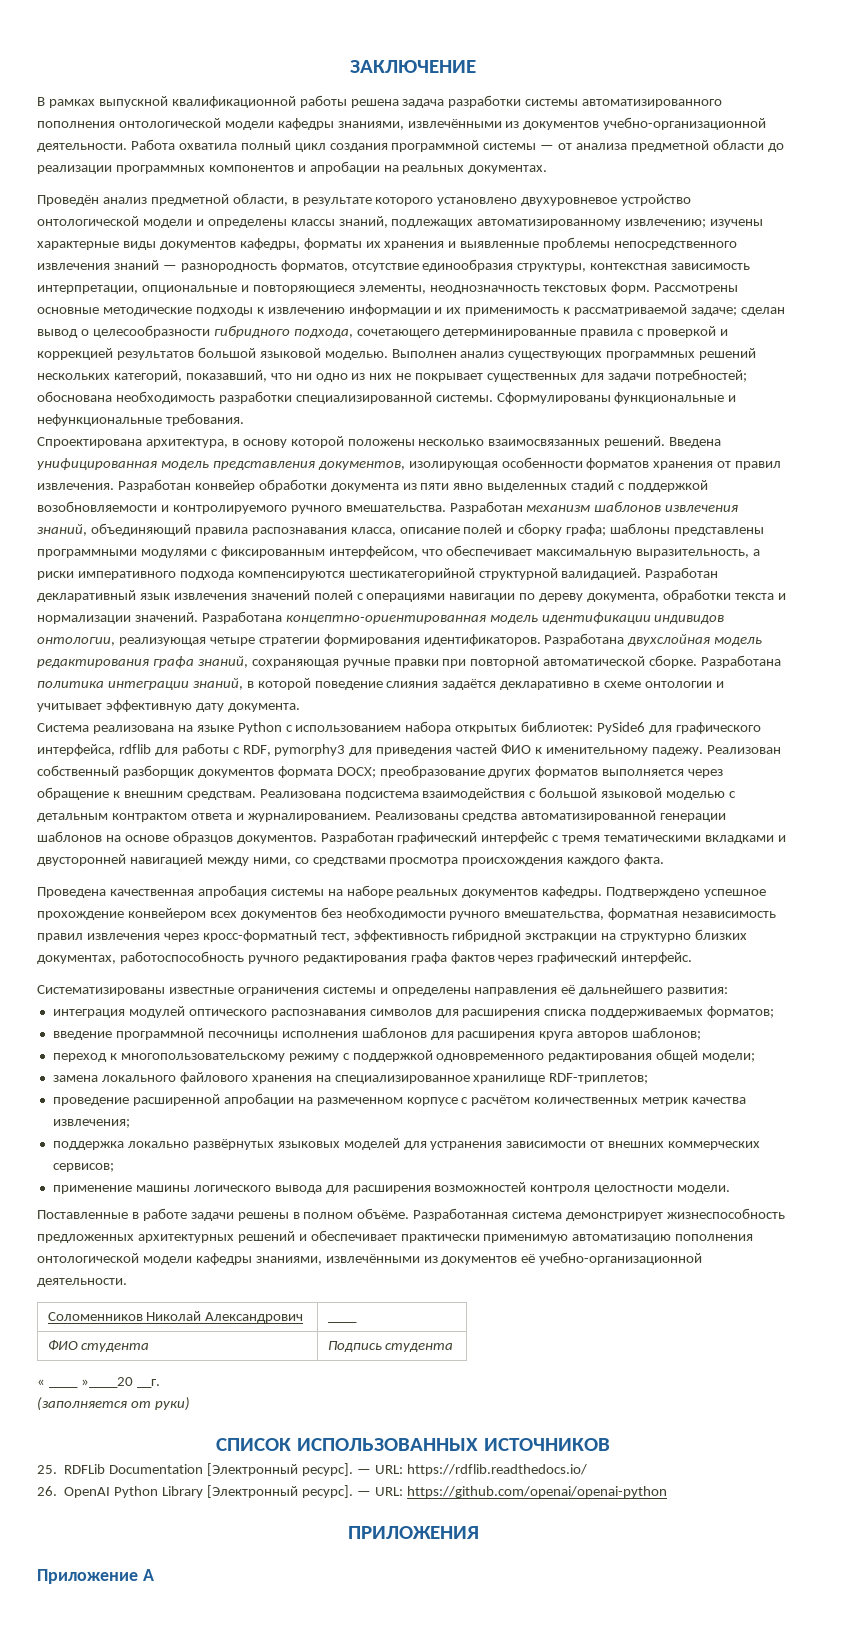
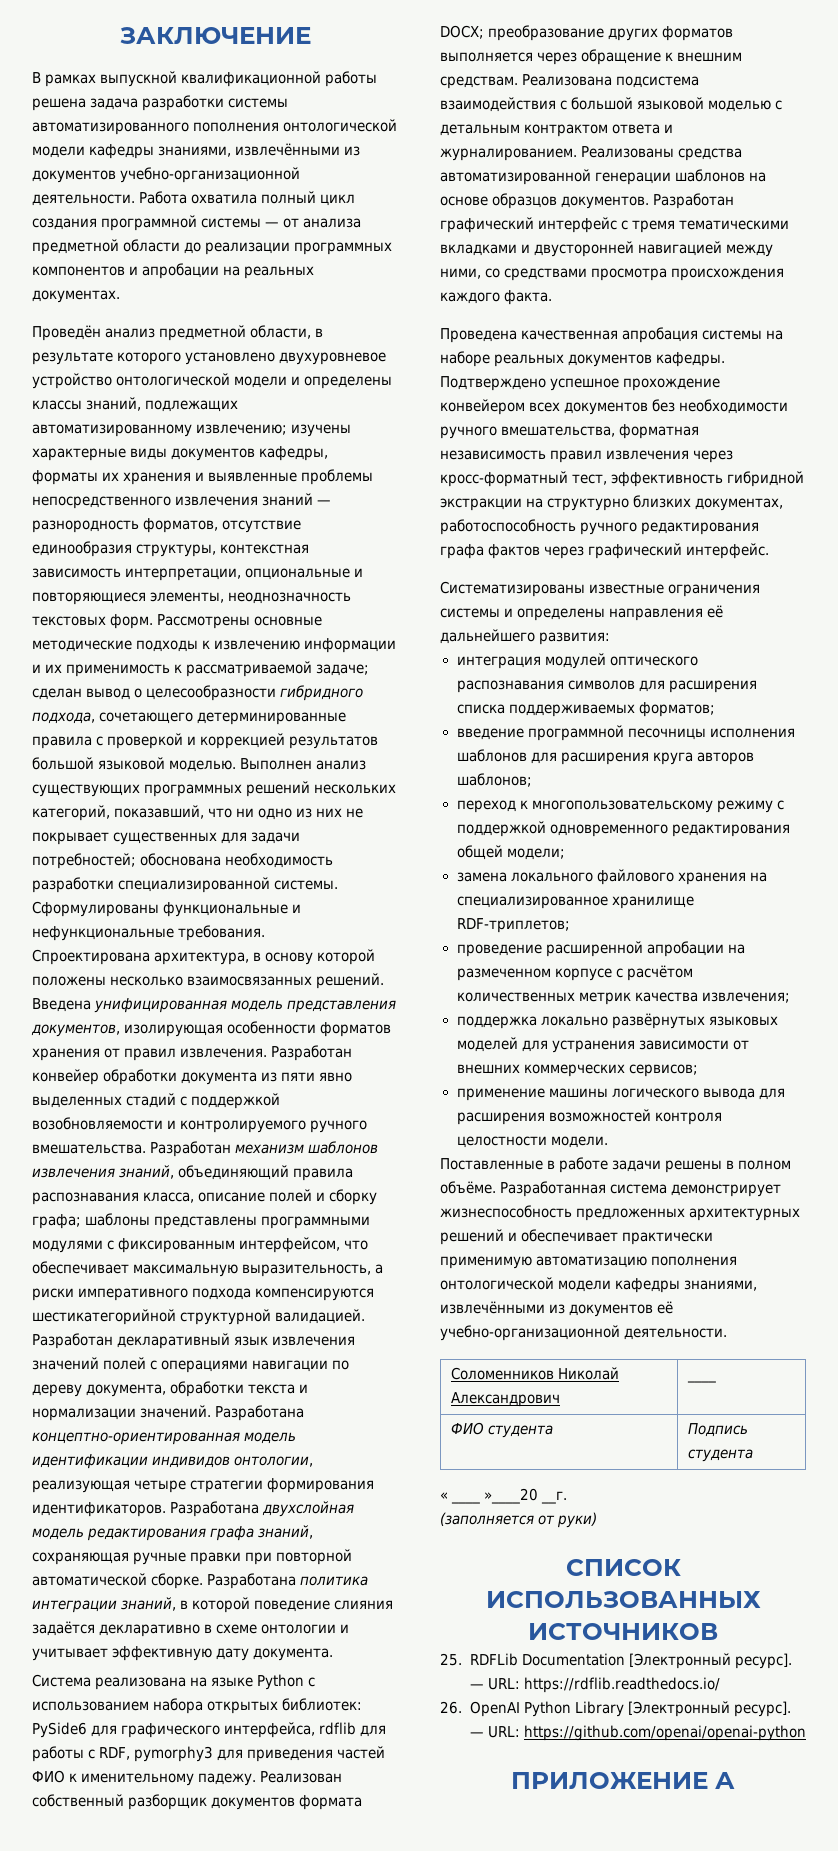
[347,1526,479,1539] [37,1569,138,1584] ПРИЛОЖЕНИЯ // Приложение -> [511,1772,708,1789] ПРИЛОЖЕНИЕ

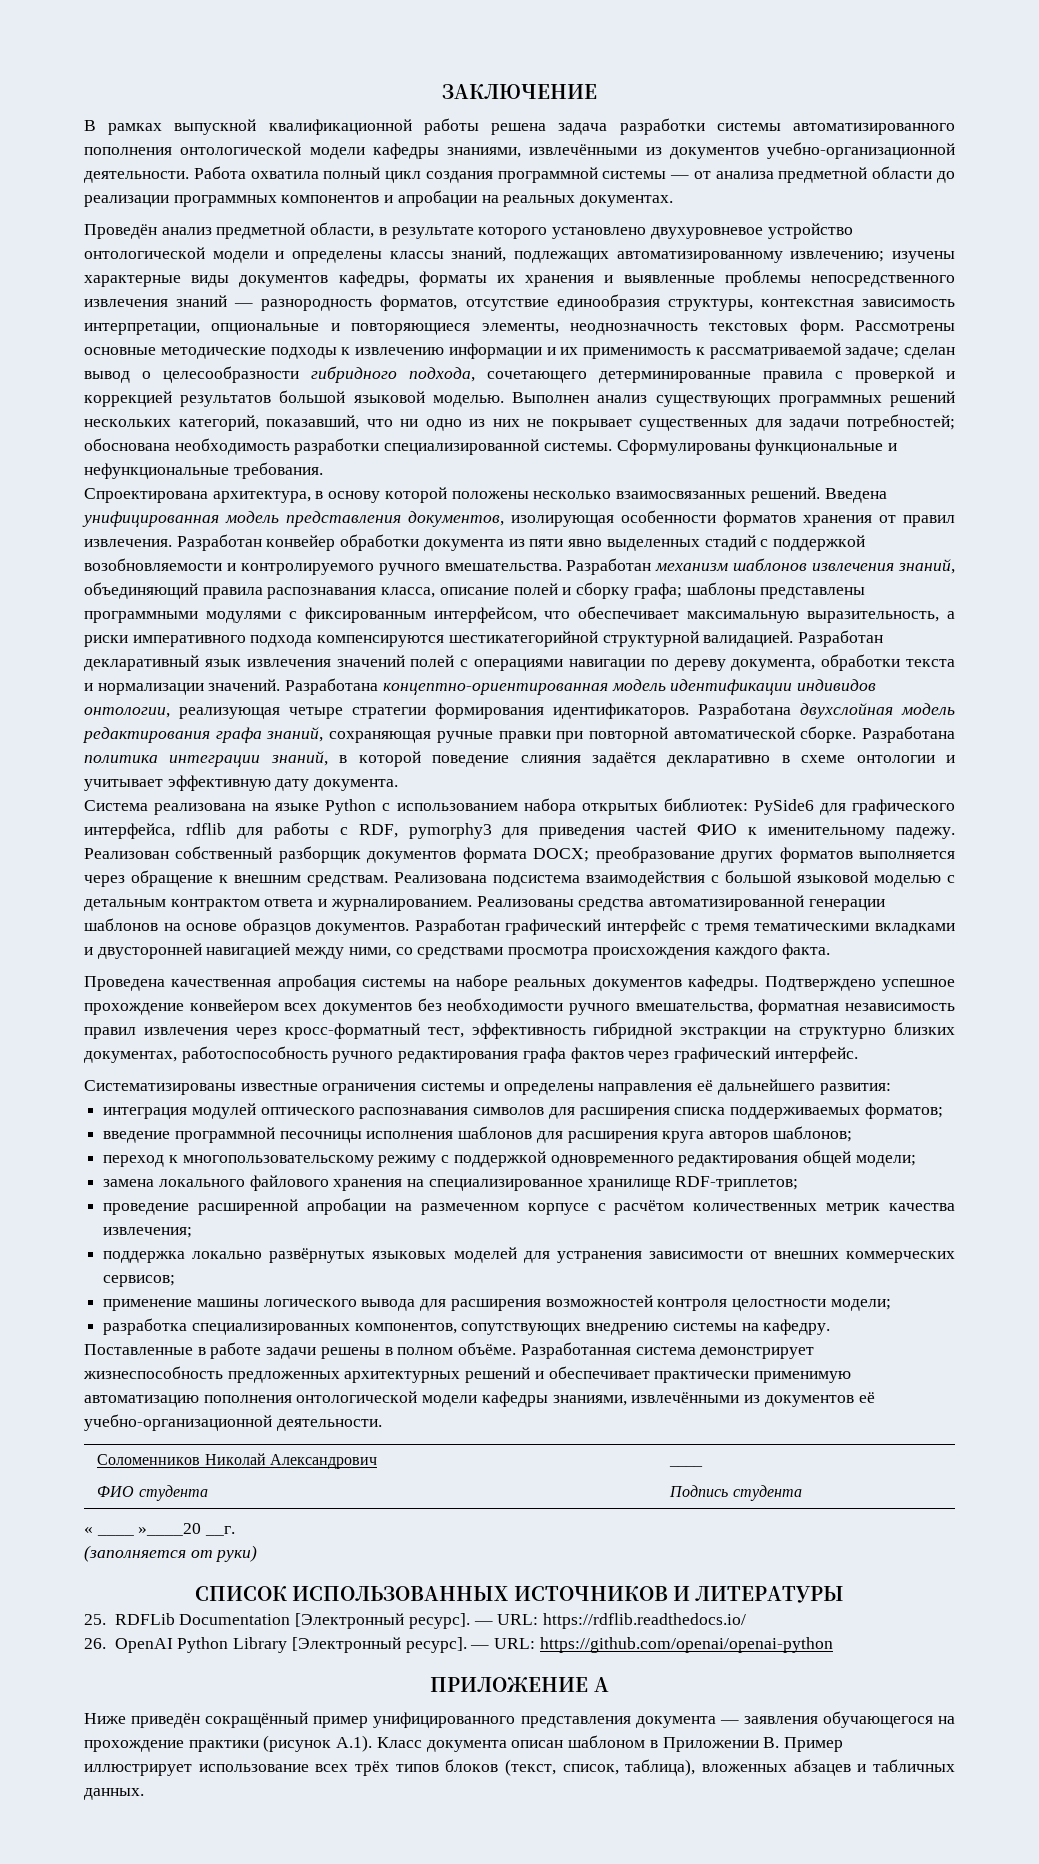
[550,1136,608,1148] модели. -> [830,1299,891,1311] [103,1318,831,1335] модели; // разработка специализированных компонентов, сопутствующих внедрению системы на кафедру.
(718, 1631) none -> [672,1586,845,1603] И ЛИТЕРАТУРЫ
(735, 1780) none -> [84,1711,956,1728] [84,1735,843,1752] [84,1759,955,1776] [84,1788,144,1800] // Ниже приведён сокращённый пример унифицированного представления документа — заявления обучающегося на прохождение практики (рисунок А.1). Класс документа описан шаблоном в Приложении В. Пример иллюстрирует использование всех трёх типов блоков (текст, список, таблица), вложенных абзацев и табличных данных.

